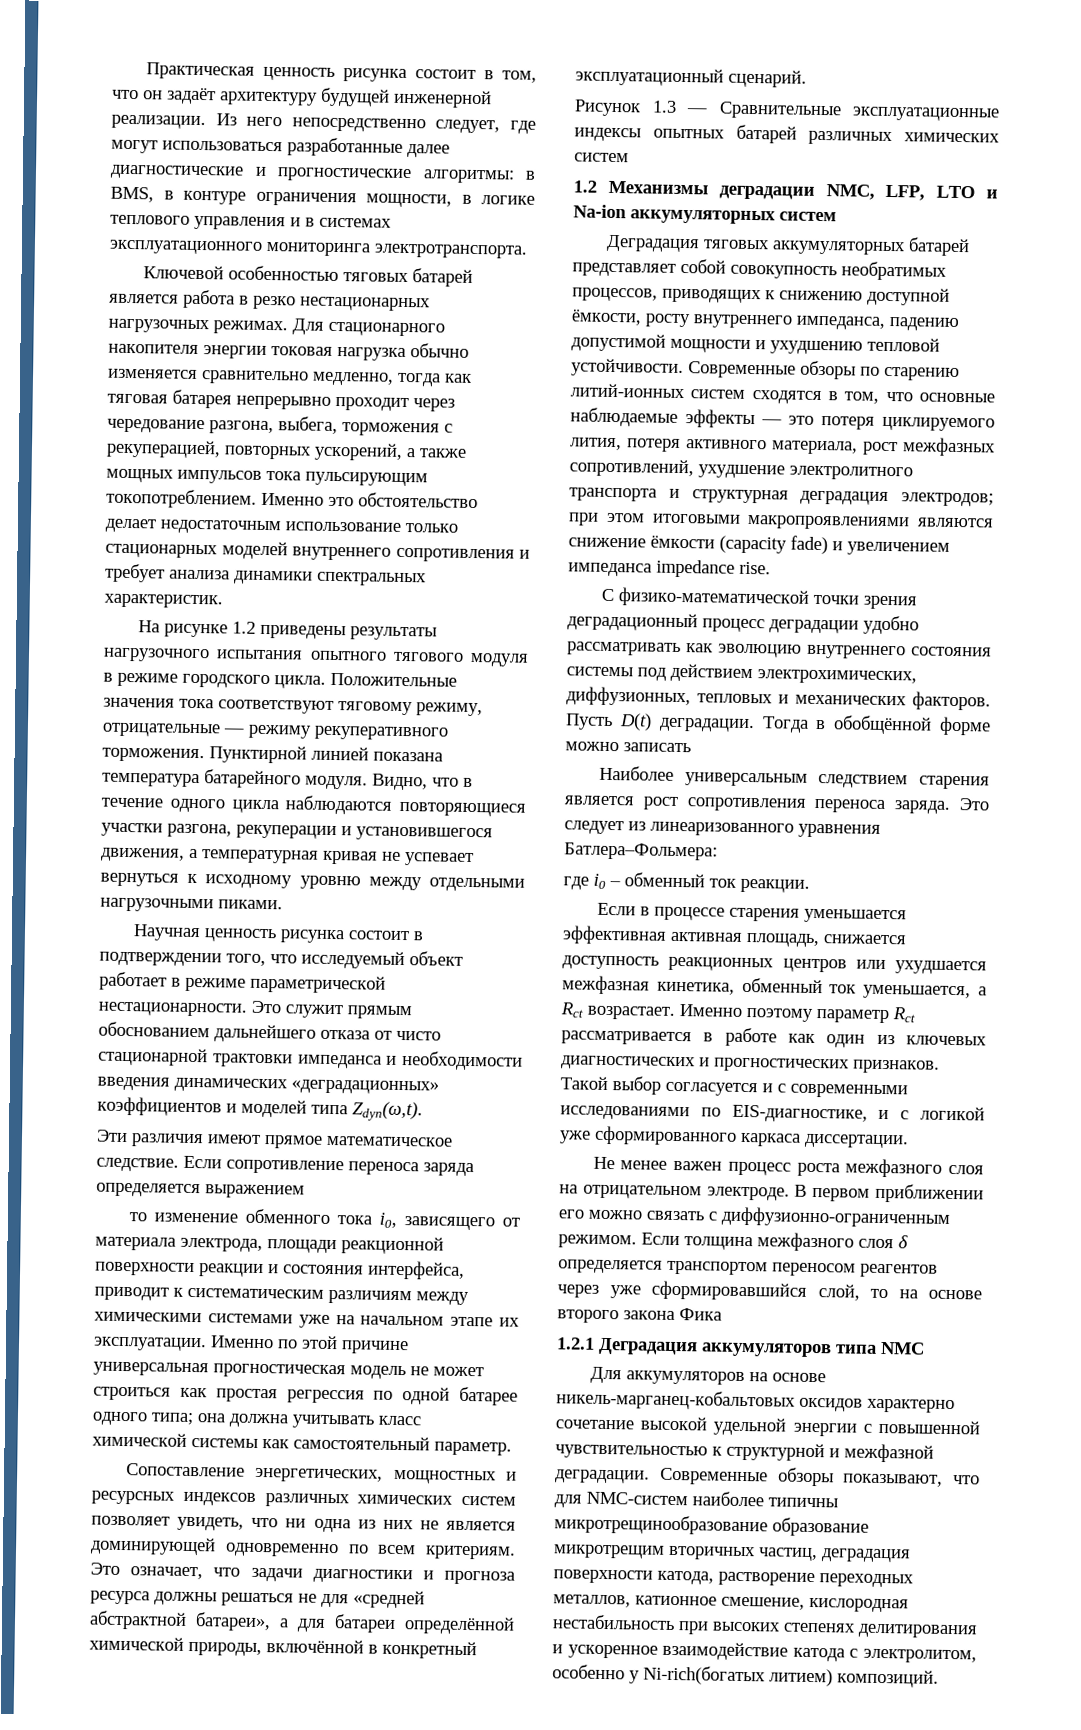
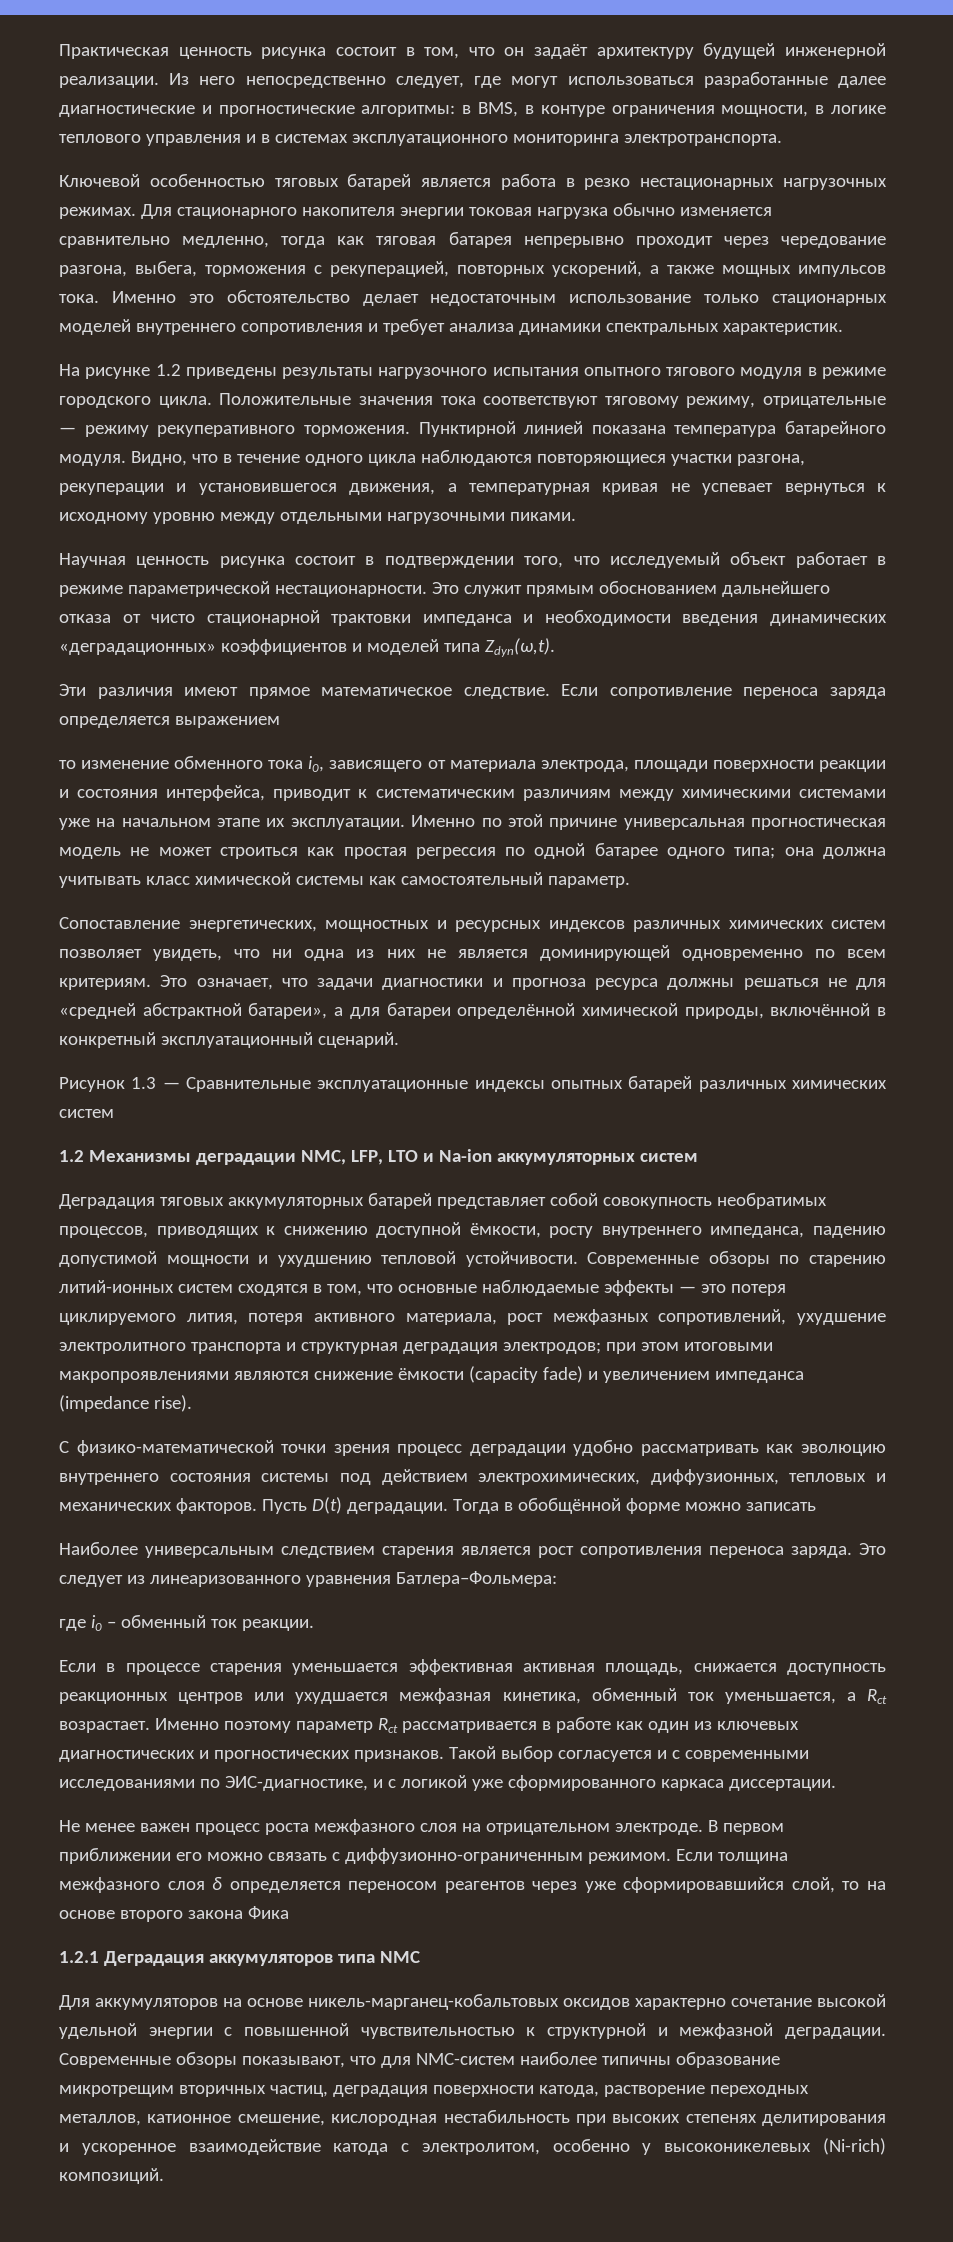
[266,470,428,487] [106,488,257,509] тока пульсирующим токопотреблением. -> [59,294,99,303] тока.
[341,1236,444,1255] реакционной -> (708, 766) none
[656,559,771,578] impedance rise. -> [59,1395,192,1412] (impedance rise).
[567,612,698,632] деградационный -> (390, 1450) none
[731,1104,868,1123] EIS-диагностике, -> [224,1776,368,1791] ЭИС-диагностике,
[667,1260,768,1276] транспортом -> (341, 1887) none
[554,1514,768,1536] микротрещинообразование -> (671, 2060) none
[643,1665,833,1687] Ni-rich(богатых литием) -> [664,2138,887,2155] высоконикелевых (Ni-rich)

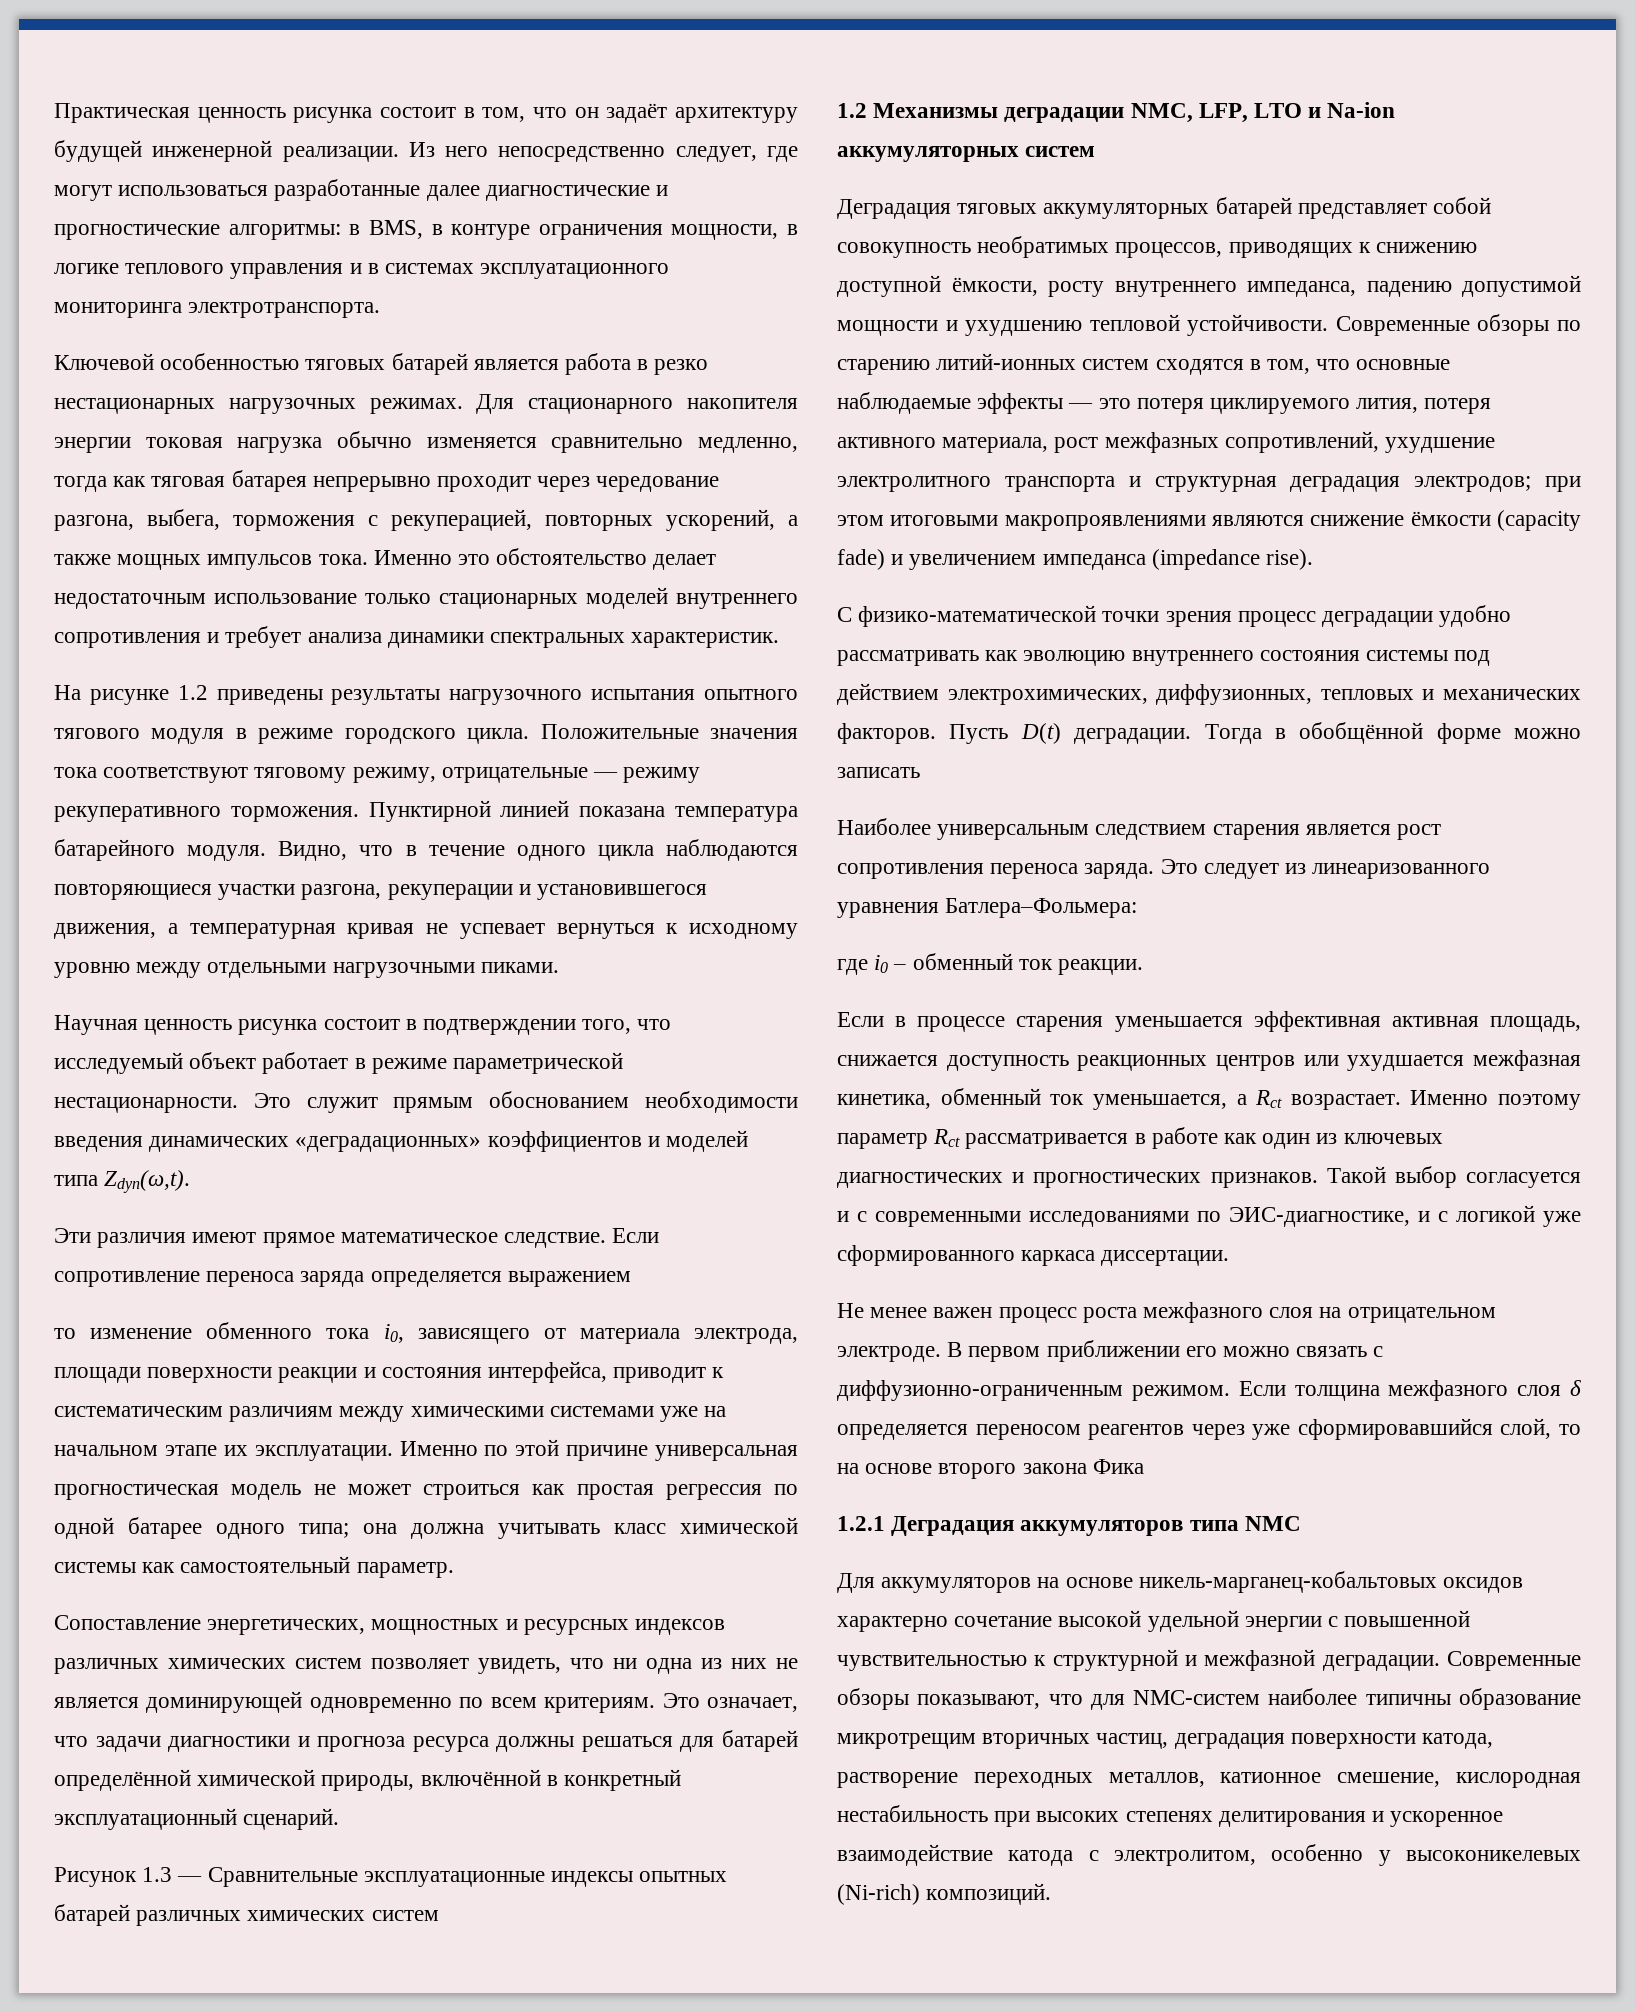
[721,581,830,597] [59,610,534,626] дальнейшего отказа от чисто стационарной трактовки импеданса и -> (630, 1099) none
[827,978,886,990] [59,1003,451,1019] не для «средней абстрактной батареи», а для батареи -> [680,1730,798,1752] для батарей

